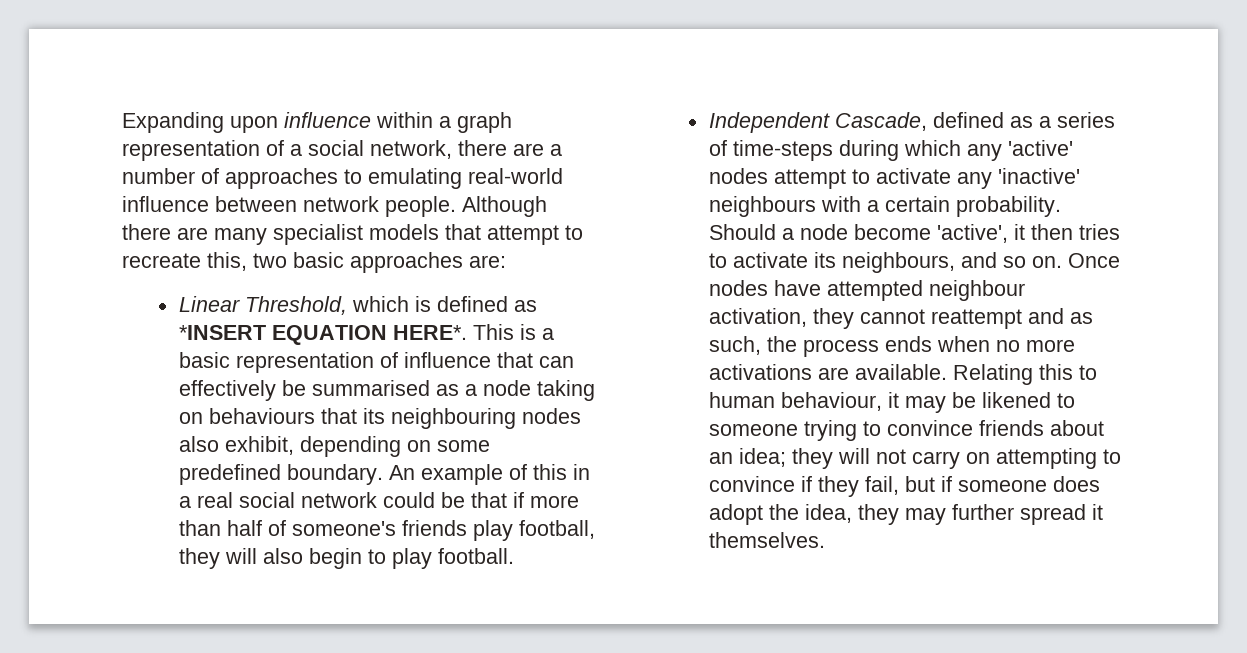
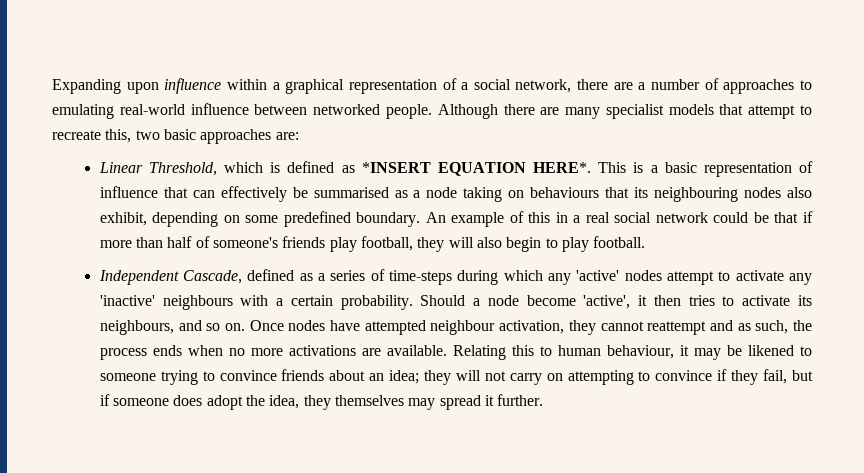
[457,112,512,133] graph -> [285,79,345,94] graphical
[303,196,379,212] network -> [313,104,381,115] networked
[904,504,1014,525] may further -> [335,395,436,410] themselves may
[708,532,825,548] themselves. -> [497,394,544,406] further.

